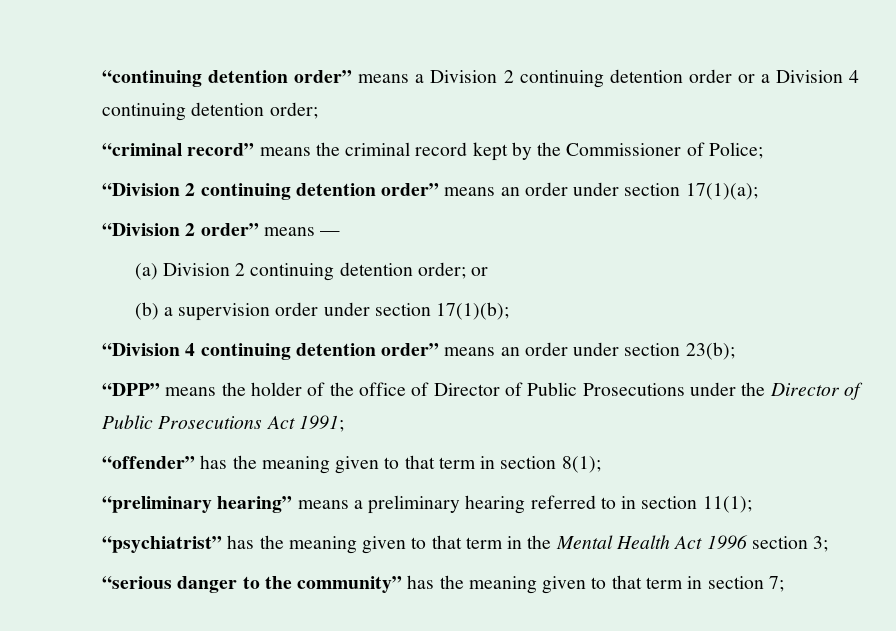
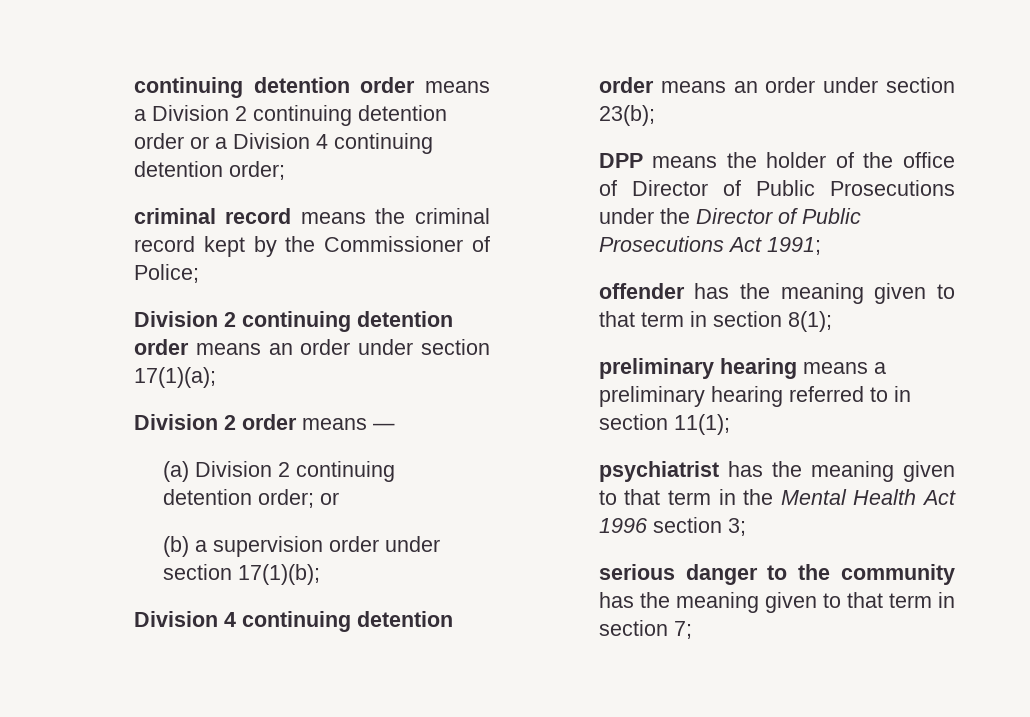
[102,70,353,87] “continuing detention order” -> [133,77,416,98] continuing detention order
[102,143,255,156] “criminal record” -> [133,208,292,224] criminal record
[102,183,440,200] “Division 2 continuing detention order” -> [133,311,453,332] [133,339,189,355] Division 2 continuing detention order
[102,223,259,236] “Division 2 order” -> [133,414,297,430] Division 2 order
[102,343,440,360] “Division 4 continuing detention order” -> [133,611,453,632] [598,77,654,93] Division 4 continuing detention order
[102,383,161,396] “DPP” -> [598,153,643,168] DPP
[102,456,196,469] “offender” -> [598,283,685,299] offender
[102,496,293,513] “preliminary hearing” -> [598,358,797,379] preliminary hearing
[102,536,223,553] “psychiatrist” -> [598,461,719,482] psychiatrist
[102,576,173,589] “serious -> [598,564,675,580] serious
[297,576,403,593] community” -> [841,564,955,585] community

